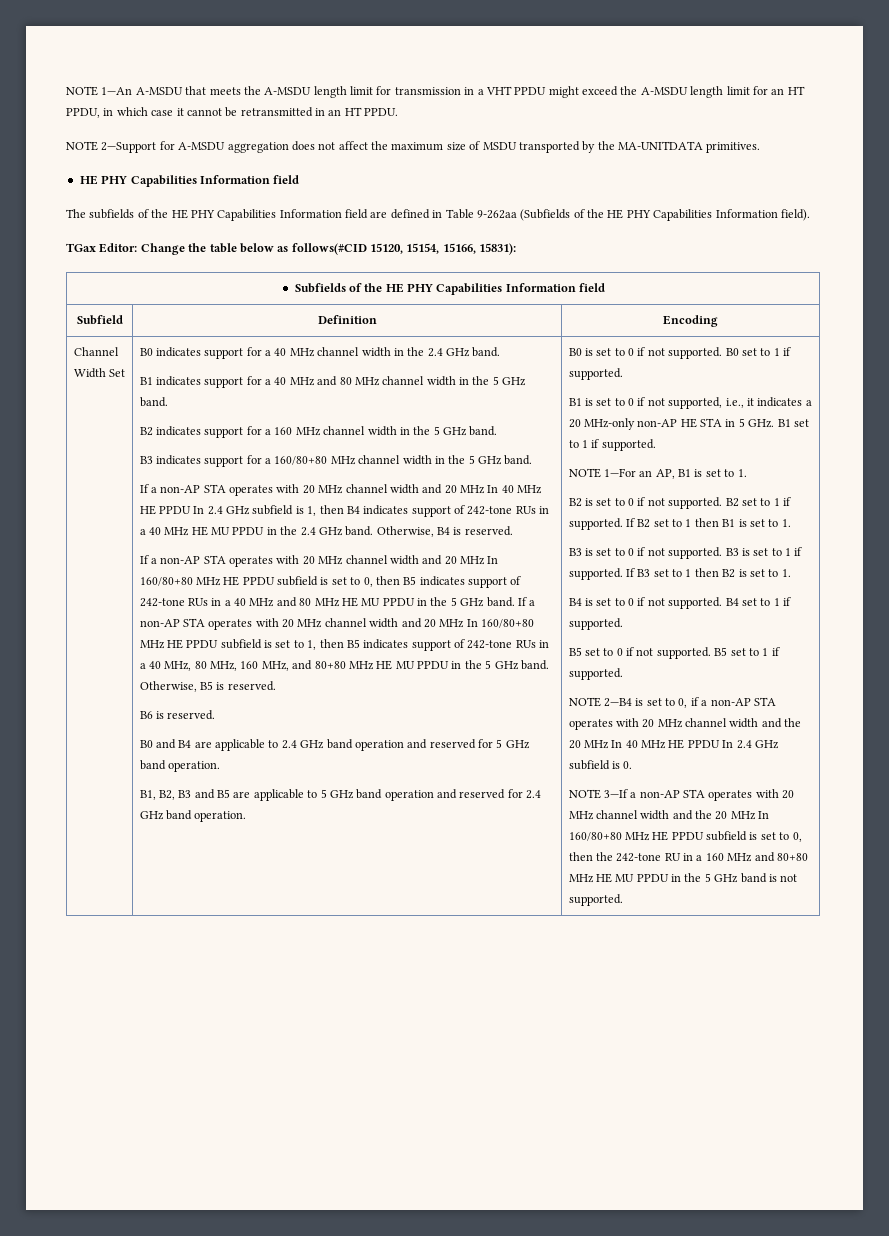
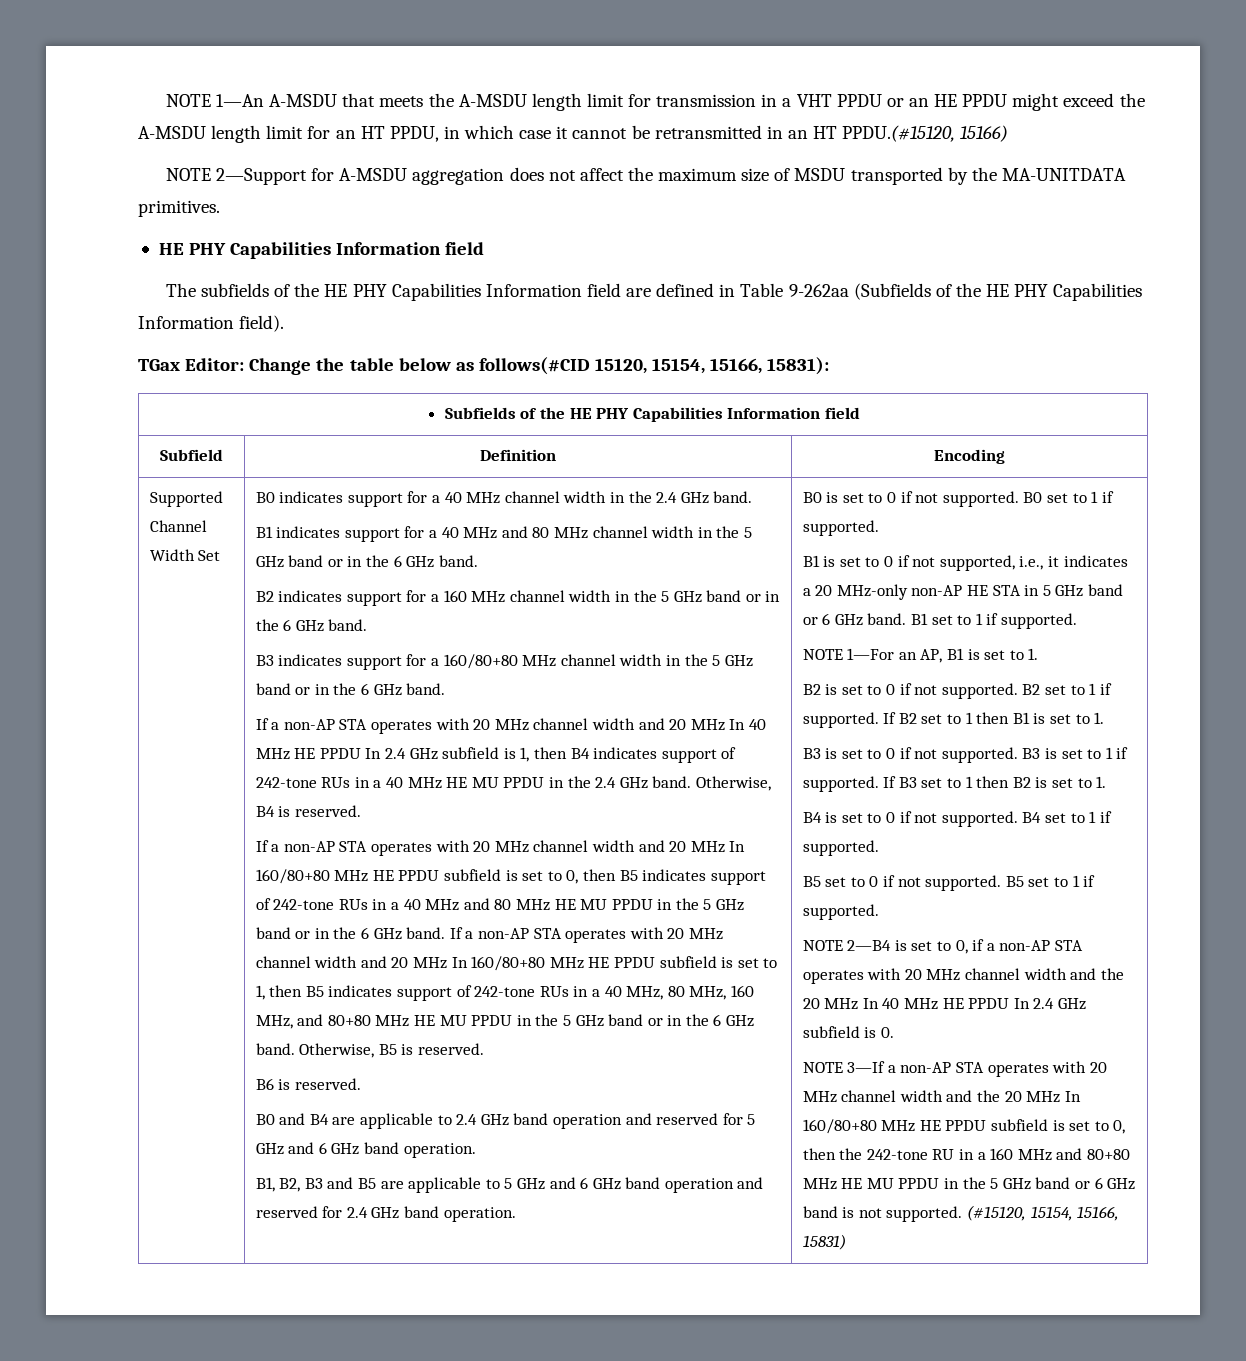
(547, 91) none -> [886,94,1008,107] or an HE PPDU
[364,108,399,116] PPDU. -> [842,125,1009,142] PPDU.(#15120, 15166)
(718, 321) none -> [149,491,223,507] Supported
(527, 381) none -> [288,555,435,568] band or in the 6 GHz
(468, 431) none -> [706,590,781,602] [255,619,324,632] band or in the 6 GHz
(503, 460) none -> [255,683,402,696] band or in the 6 GHz
(485, 602) none -> [255,927,402,940] band or in the 6 GHz
(519, 665) none -> [608,1014,755,1027] band or in the 6 GHz
(530, 744) none -> [288,1142,360,1155] and 6 GHz
(354, 794) none -> [549,1177,621,1190] and 6 GHz
[748,419,775,428] GHz. -> [1055,584,1123,597] [802,613,907,626] GHz band or 6 GHz band.
[768,874,798,882] [568,894,623,906] is not supported. -> [1074,1177,1136,1190] [802,1205,1120,1222] [802,1234,846,1250] or 6 GHz band is not supported. (#15120, 15154, 15166, 15831)

